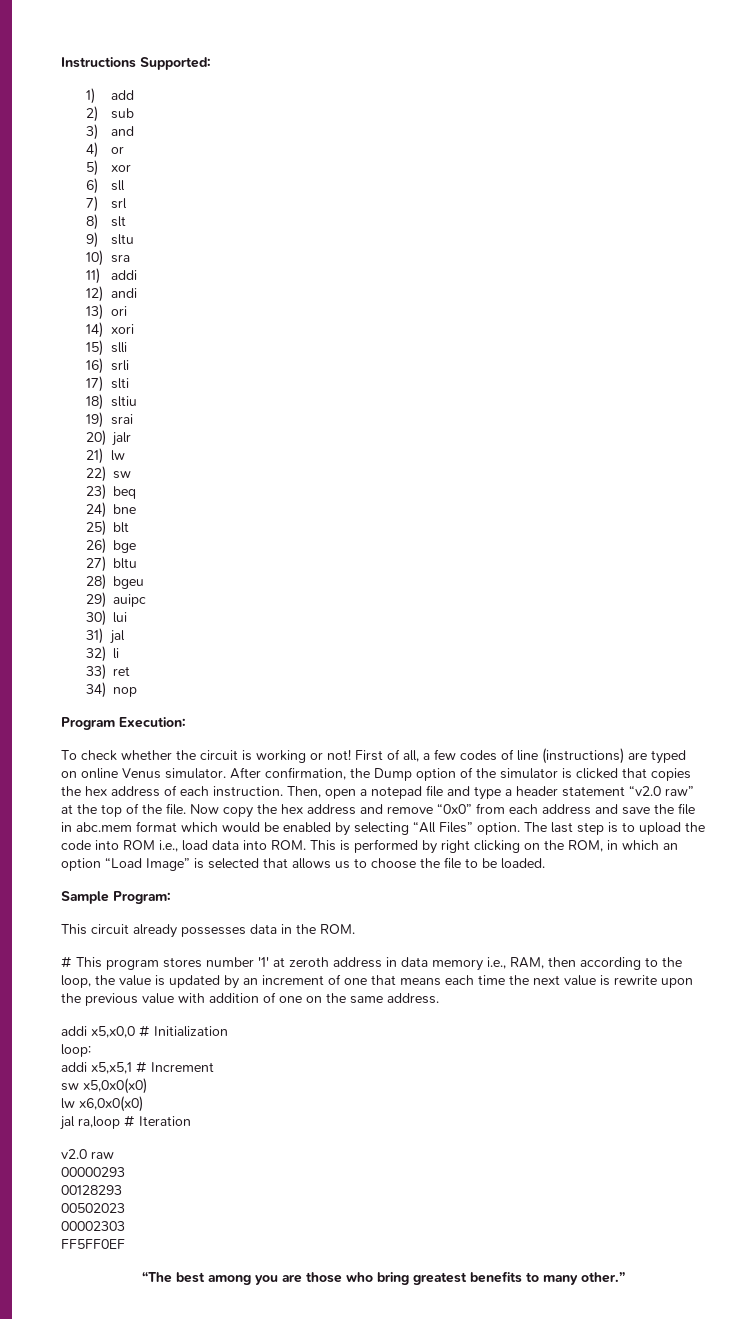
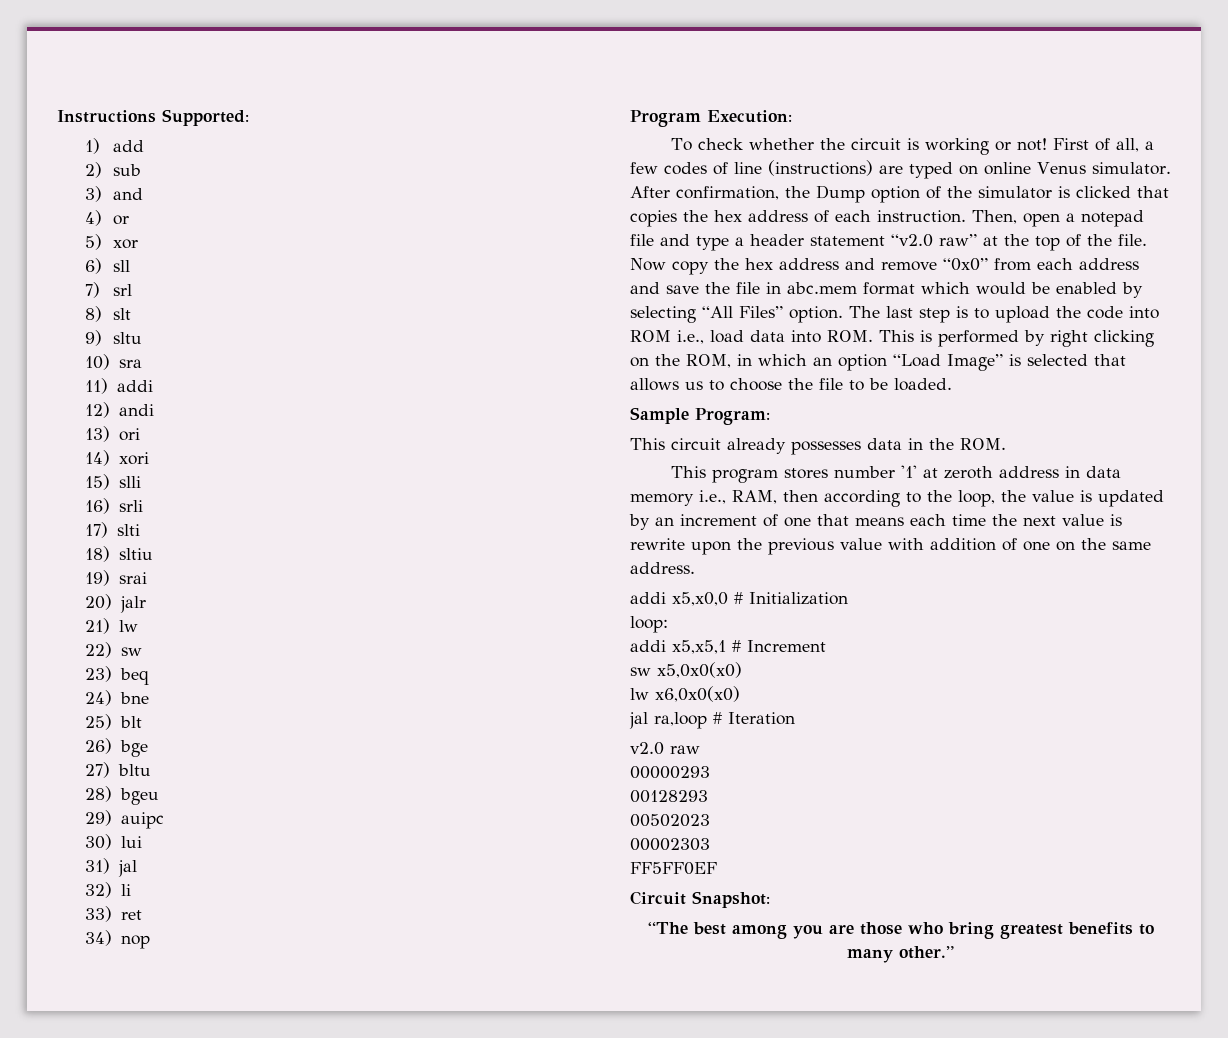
[61,956,72,968] # -> (1006, 444) none
(125, 1244) none -> [630,891,770,908] // Circuit Snapshot:

